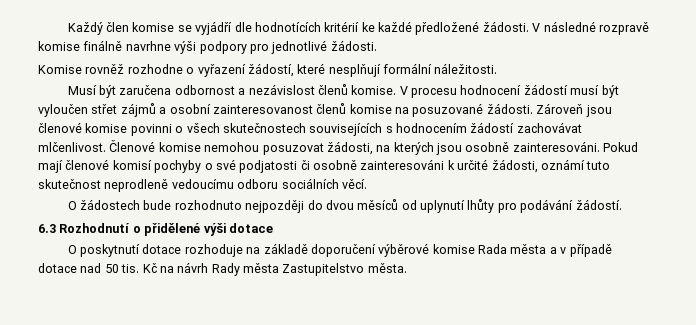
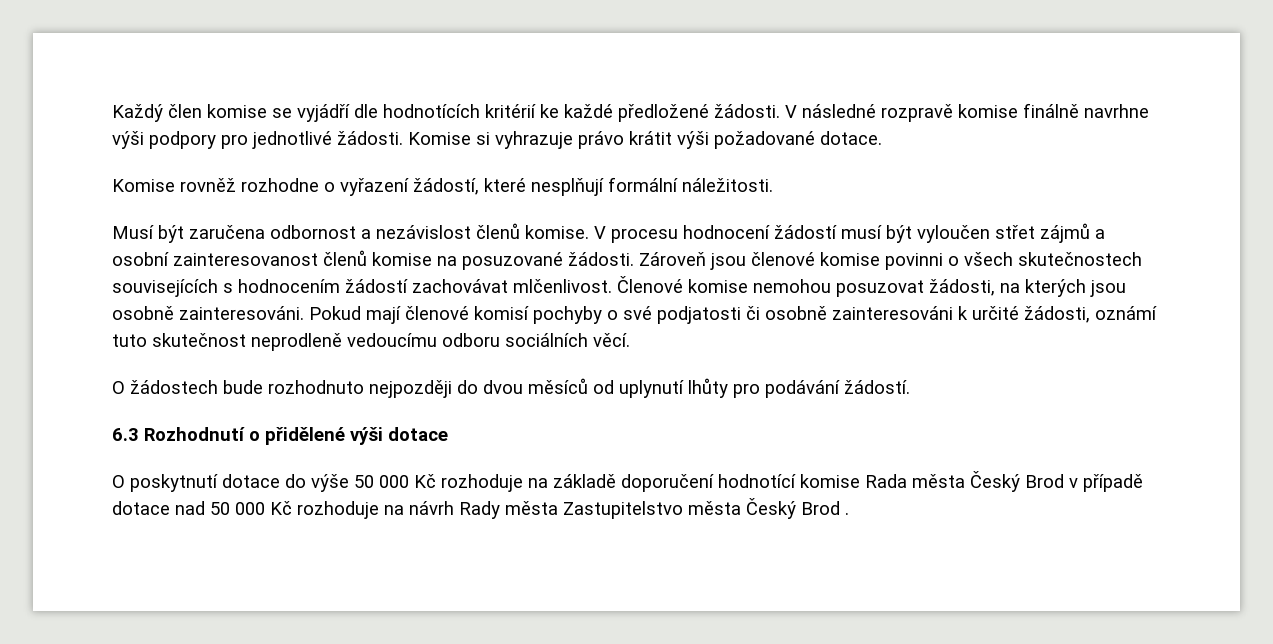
(377, 45) none -> [408,131,882,149] Komise si vyhrazuje právo krátit výši požadované dotace.
(182, 249) none -> [285,474,436,492] do výše 50 000 Kč
[378,243,430,257] výběrové -> [718,474,796,488] hodnotící
[549,247,557,254] a -> [970,471,1064,492] Český Brod
[121,263,157,273] tis. Kč -> [235,501,379,519] 000 Kč rozhoduje
[367,263,407,273] města. -> [688,498,849,519] města Český Brod .

